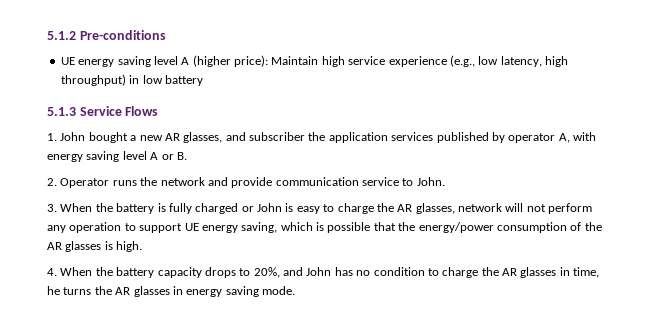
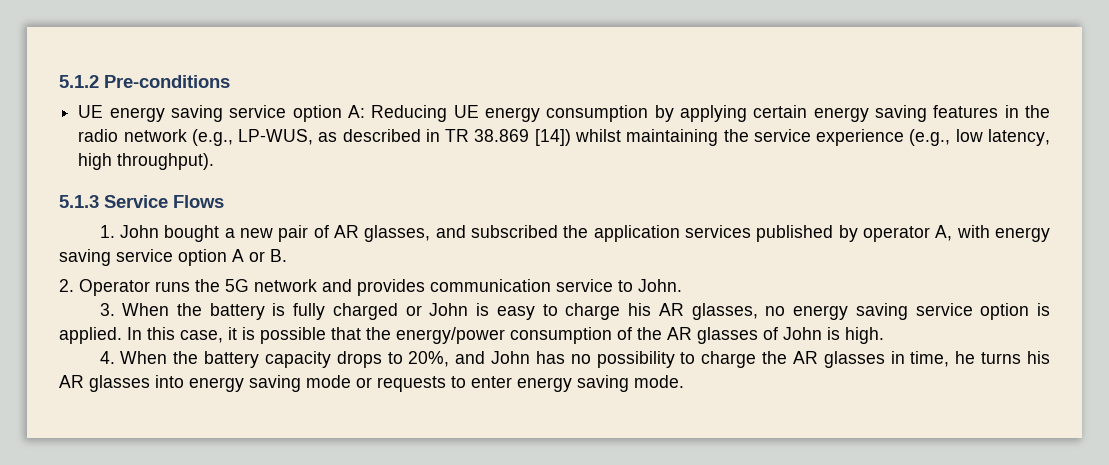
[153,55,345,67] level A (higher price): Maintain high -> [229,105,1051,122] [78,129,749,146] service option A: Reducing UE energy consumption by applying certain energy saving features in the radio network (e.g., LP-WUS, as described in TR 38.869 [14]) whilst maintaining the
[60,74,203,86] throughput) in low battery -> [117,153,215,170] throughput).
(163, 138) none -> [278,225,329,242] pair of
[249,132,305,141] subscriber -> [470,225,558,238] subscribed
[122,151,147,160] level -> [116,249,227,266] service option
(158, 181) none -> [225,279,249,292] 5G
[231,177,273,188] provide -> [357,279,425,296] provides
[376,203,593,214] [47,222,313,233] the AR glasses, network will not perform any operation to support UE energy saving, which -> [628,303,1050,320] [59,327,237,344] his AR glasses, no energy saving service option is applied. In this case, it
(102, 246) none -> [763,327,822,340] of John
[373,267,425,276] condition -> [596,351,675,368] possibility
[94,286,183,297] the AR glasses in -> [1026,351,1050,364] [59,375,512,392] his AR glasses into energy saving mode or requests to enter

